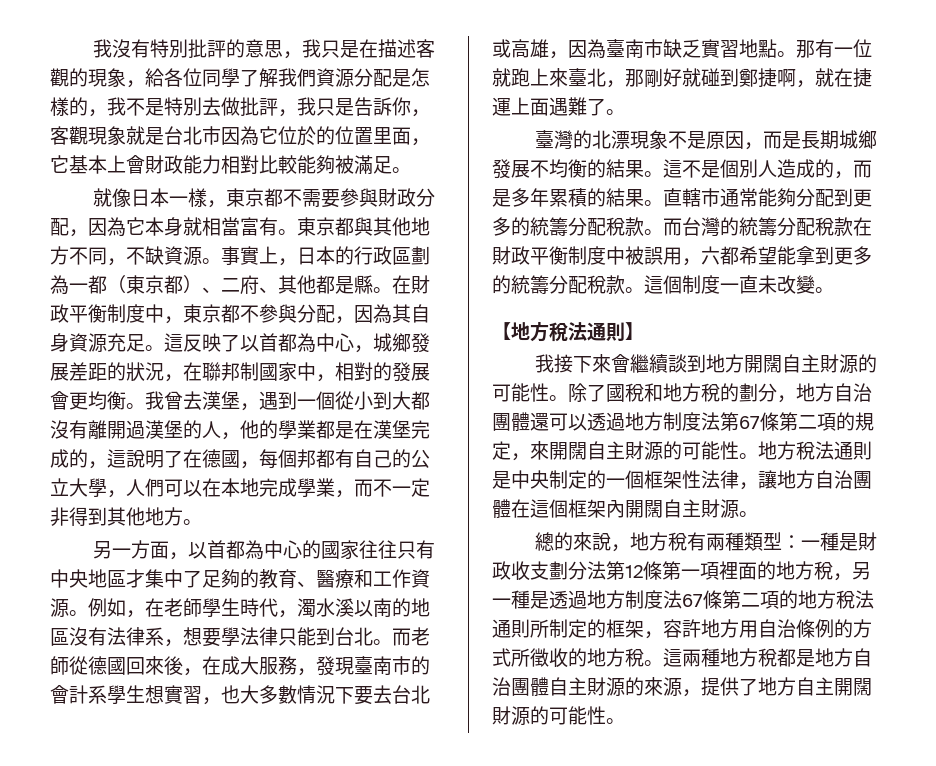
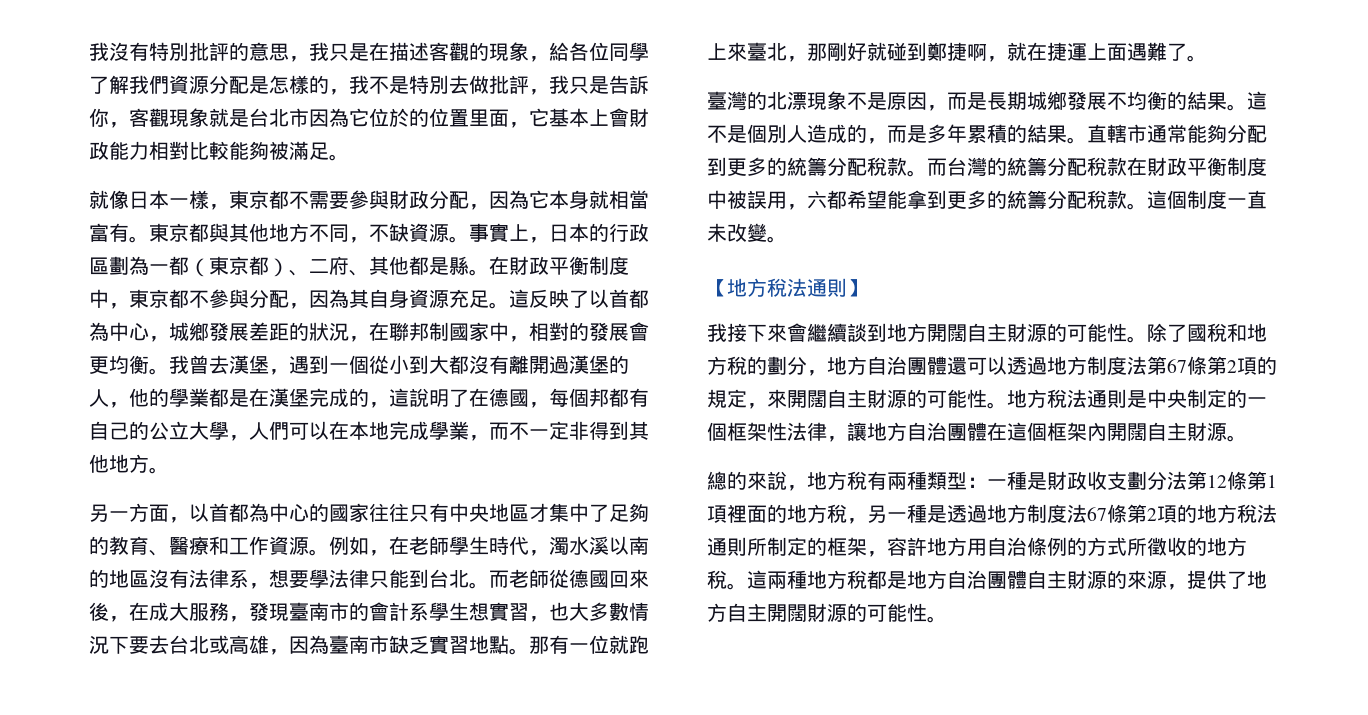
[798,415,817,429] 二 -> [1227,360,1237,373] 2
[681,569,700,578] 一 -> [1267,475,1277,488] 1
[741,593,760,607] 二 -> [1147,508,1157,521] 2

